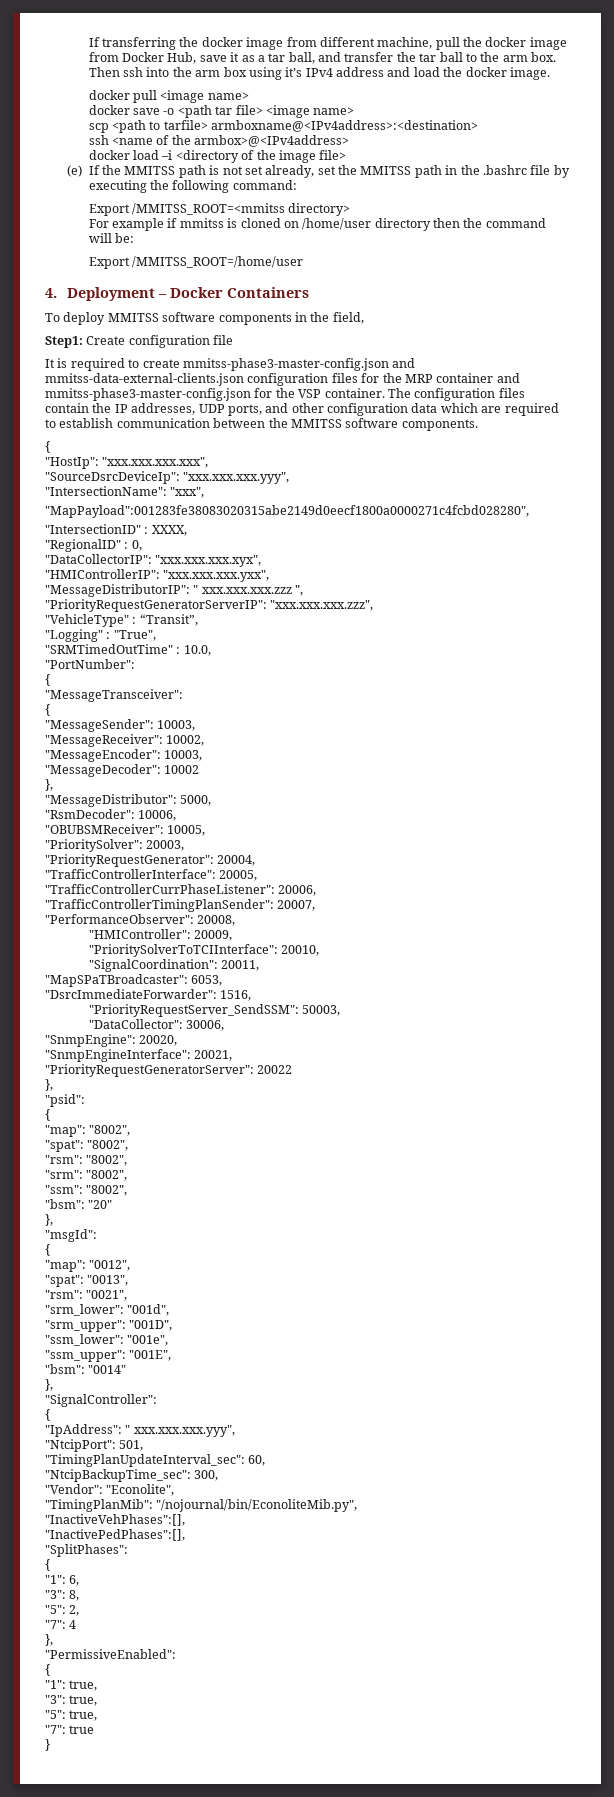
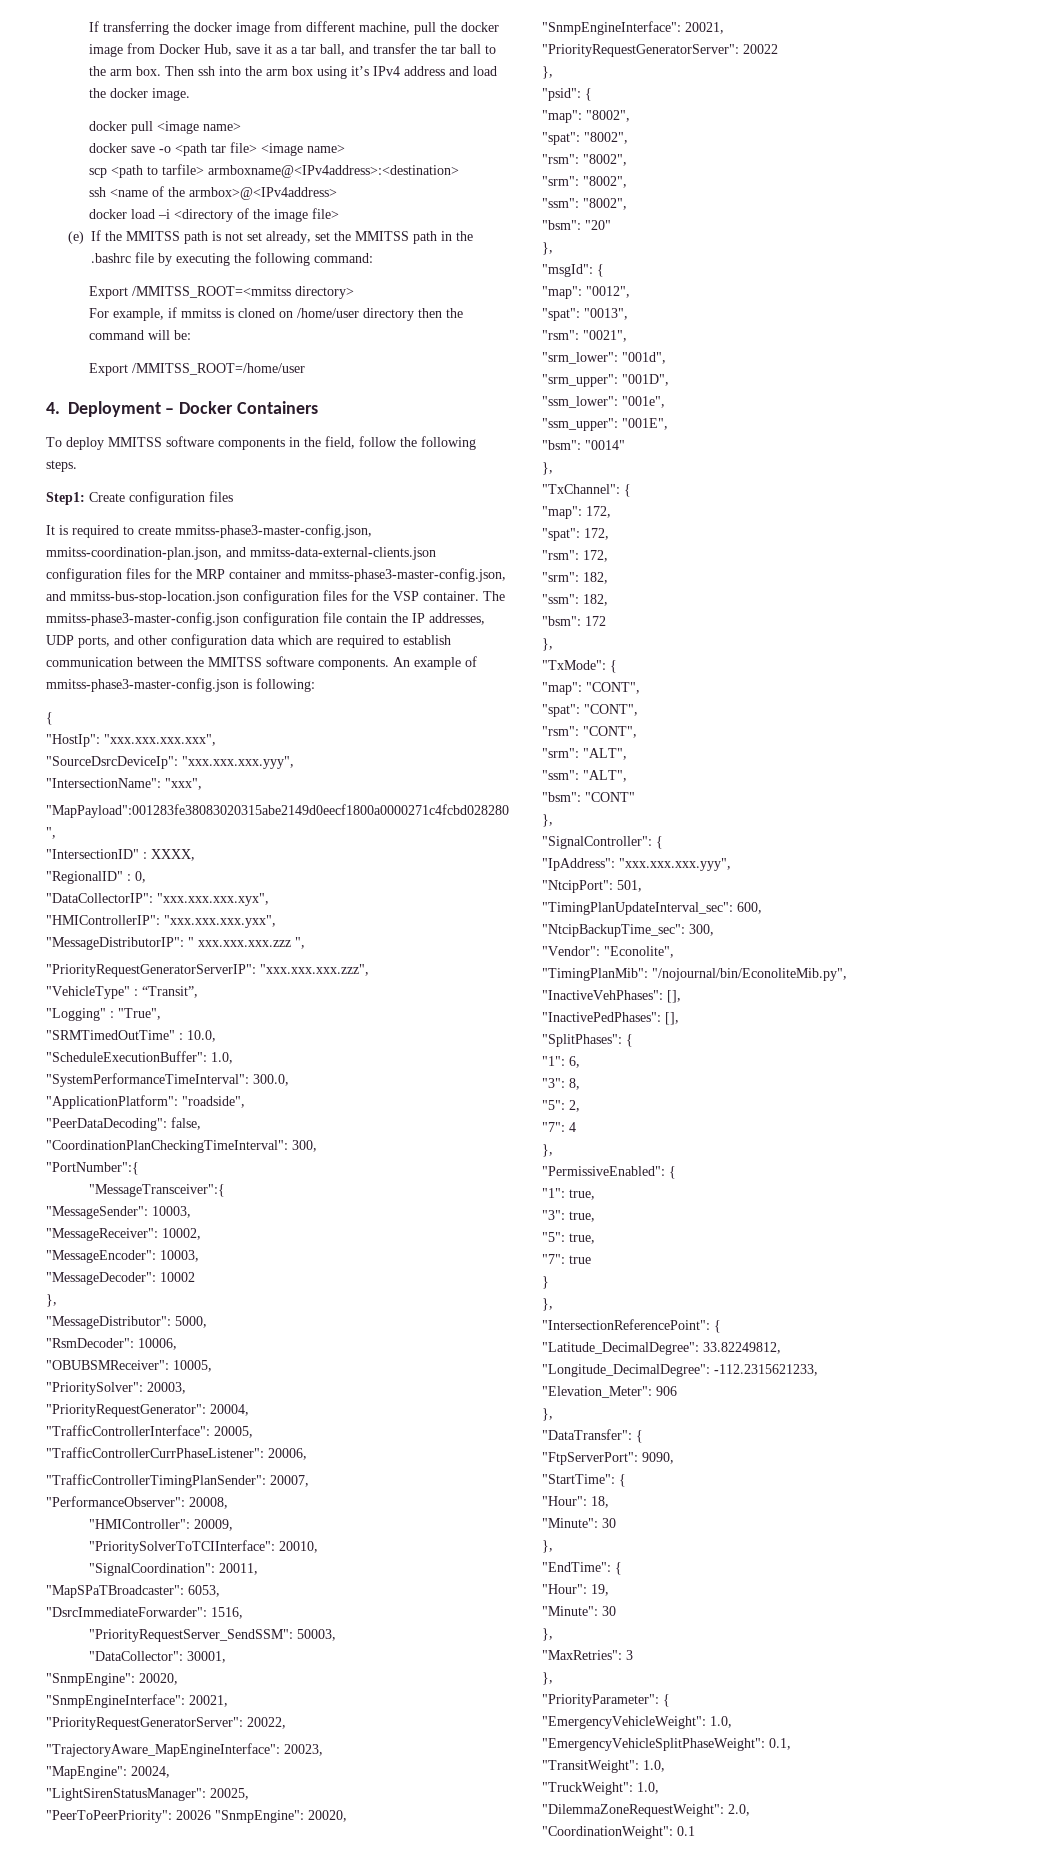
[112,218,165,231] example -> [113,308,165,321] example,
(364, 318) none -> [359,436,476,450] [46,460,77,472] follow the following steps.
[213,335,234,345] file -> [209,491,233,502] files
[182,358,389,371] mmitss-phase3-master-config.json -> [175,524,372,538] [46,547,222,560] mmitss-phase3-master-config.json, mmitss-coordination-plan.json,
[45,388,251,401] mmitss-phase3-master-config.json -> [309,568,506,582] [46,590,347,604] mmitss-phase3-master-config.json, and mmitss-bus-stop-location.json configuration files
[414,388,525,401] configuration files -> [46,612,342,626] mmitss-phase3-master-config.json configuration file
(478, 425) none -> [393,656,477,670] [46,678,315,692] An example of mmitss-phase3-master-config.json is following:
[45,659,135,669] [45,674,50,686] [45,689,183,702] [45,704,50,716] "PortNumber": // { // "MessageTransceiver": // { -> [46,1051,233,1064] [46,1073,289,1087] [46,1095,245,1109] [46,1117,201,1131] [46,1140,317,1153] [46,1162,139,1175] [89,1184,226,1197] "ScheduleExecutionBuffer": 1.0, // "SystemPerformanceTimeInterval": 300.0, // "ApplicationPlatform": "roadside", // "PeerDataDecoding": false, // "CoordinationPlanCheckingTimeInterval": 300, // "PortNumber":{ // "MessageTransceiver":{
[186,1020,225,1031] [45,1034,178,1047] [45,1049,233,1062] 30006, // "SnmpEngine": 20020, // "SnmpEngineInterface": 20021, -> [187,1651,227,1663] [46,1673,178,1686] [46,1694,228,1708] [46,1717,286,1730] [46,1743,323,1757] [46,1766,170,1779] [46,1788,249,1801] [46,1810,347,1823] [542,21,724,35] 30001, // "SnmpEngine": 20020, // "SnmpEngineInterface": 20021, // "PriorityRequestGeneratorServer": 20022, // "TrajectoryAware_MapEngineInterface": 20023, // "MapEngine": 20024, // "LightSirenStatusManager": 20025, // "PeerToPeerPriority": 20026 "SnmpEngine": 20020, // "SnmpEngineInterface": 20021,
(85, 1100) // -> (581, 94) none
(97, 1235) // -> (593, 270) none
(53, 1385) none -> [542,484,631,497] [542,506,611,519] [542,528,609,541] [542,550,608,562] [542,572,608,584] [542,594,608,606] [542,616,606,626] [542,638,553,651] [542,660,617,673] [542,682,640,695] [542,704,638,717] [542,726,637,738] [542,748,627,760] [542,770,627,782] [542,792,635,802] [542,814,553,827] // "TxChannel": { // "map": 172, // "spat": 172, // "rsm": 172, // "srm": 182, // "ssm": 182, // "bsm": 172 // }, // "TxMode": { // "map": "CONT", // "spat": "CONT", // "rsm": "CONT", // "srm": "ALT", // "ssm": "ALT", // "bsm": "CONT" // },
(157, 1400) // -> (652, 842) none
[125,1425,235,1437] " xxx.xxx.xxx.yyy", -> [619,858,731,871] "xxx.xxx.xxx.yyy",
[248,1455,266,1466] 60, -> [737,902,762,914] 600,
[45,1514,185,1526] [45,1529,185,1541] "InactiveVehPhases":[], // "InactivePedPhases":[], -> [542,990,681,1003] [542,1012,679,1025] "InactiveVehPhases": [], // "InactivePedPhases": [],
(128, 1550) // -> (622, 1040) none
(176, 1654) // -> (665, 1171) none
(50, 1745) none -> [542,1298,553,1311] [542,1319,721,1333] [542,1342,781,1355] [542,1364,818,1377] [542,1386,677,1398] [542,1408,553,1421] [542,1429,643,1443] [542,1452,674,1465] [542,1474,626,1487] [542,1496,609,1508] [542,1518,616,1528] [542,1540,553,1553] [542,1562,622,1575] [542,1584,609,1596] [542,1606,616,1616] [542,1628,553,1641] [542,1650,633,1660] [542,1672,553,1685] [542,1694,670,1707] [542,1716,732,1729] [542,1738,791,1751] [542,1760,665,1773] [542,1782,659,1795] [542,1804,750,1817] [542,1826,695,1839] // }, // "IntersectionReferencePoint": { // "Latitude_DecimalDegree": 33.82249812, // "Longitude_DecimalDegree": -112.2315621233, // "Elevation_Meter": 906 // }, // "DataTransfer": { // "FtpServerPort": 9090, // "StartTime": { // "Hour": 18, // "Minute": 30 // }, // "EndTime": { // "Hour": 19, // "Minute": 30 // }, // "MaxRetries": 3 // }, // "PriorityParameter": { // "EmergencyVehicleWeight": 1.0, // "EmergencyVehicleSplitPhaseWeight": 0.1, // "TransitWeight": 1.0, // "TruckWeight": 1.0, // "DilemmaZoneRequestWeight": 2.0, // "CoordinationWeight": 0.1

